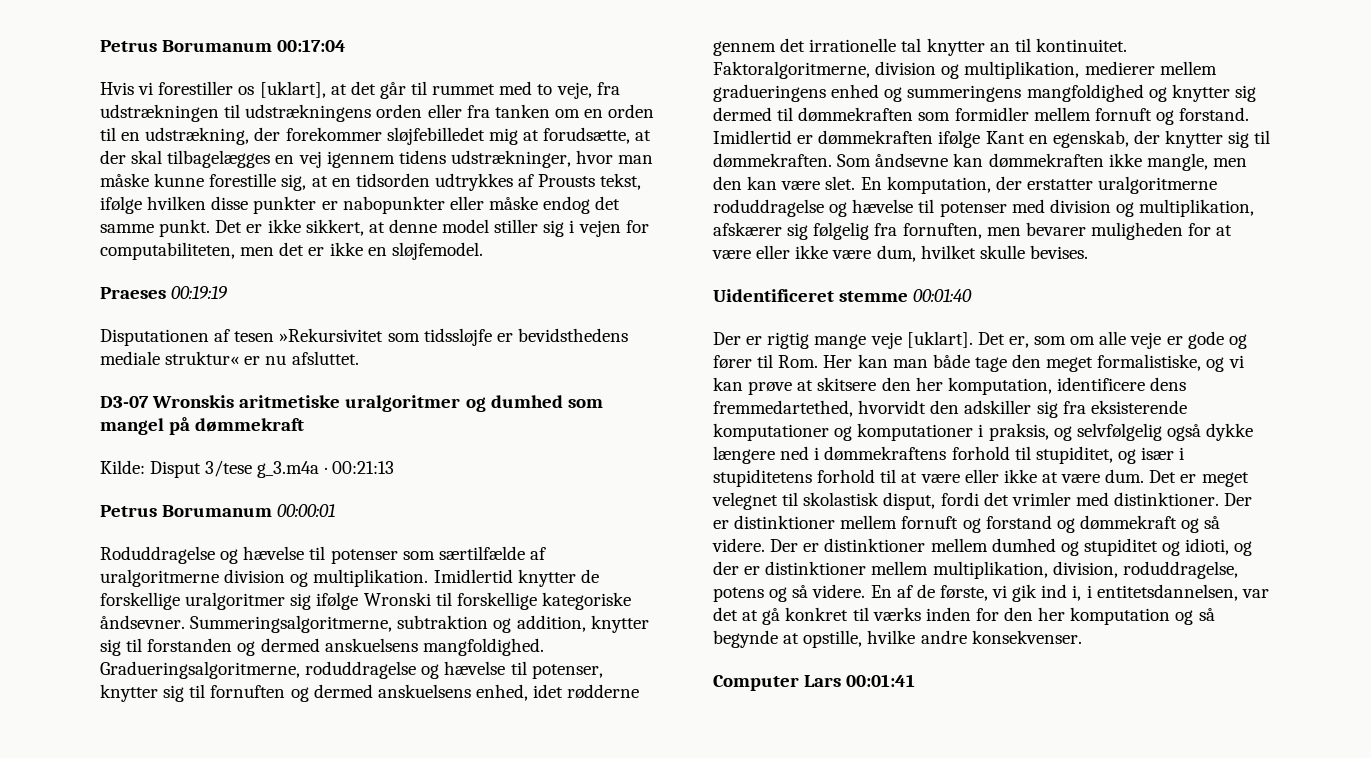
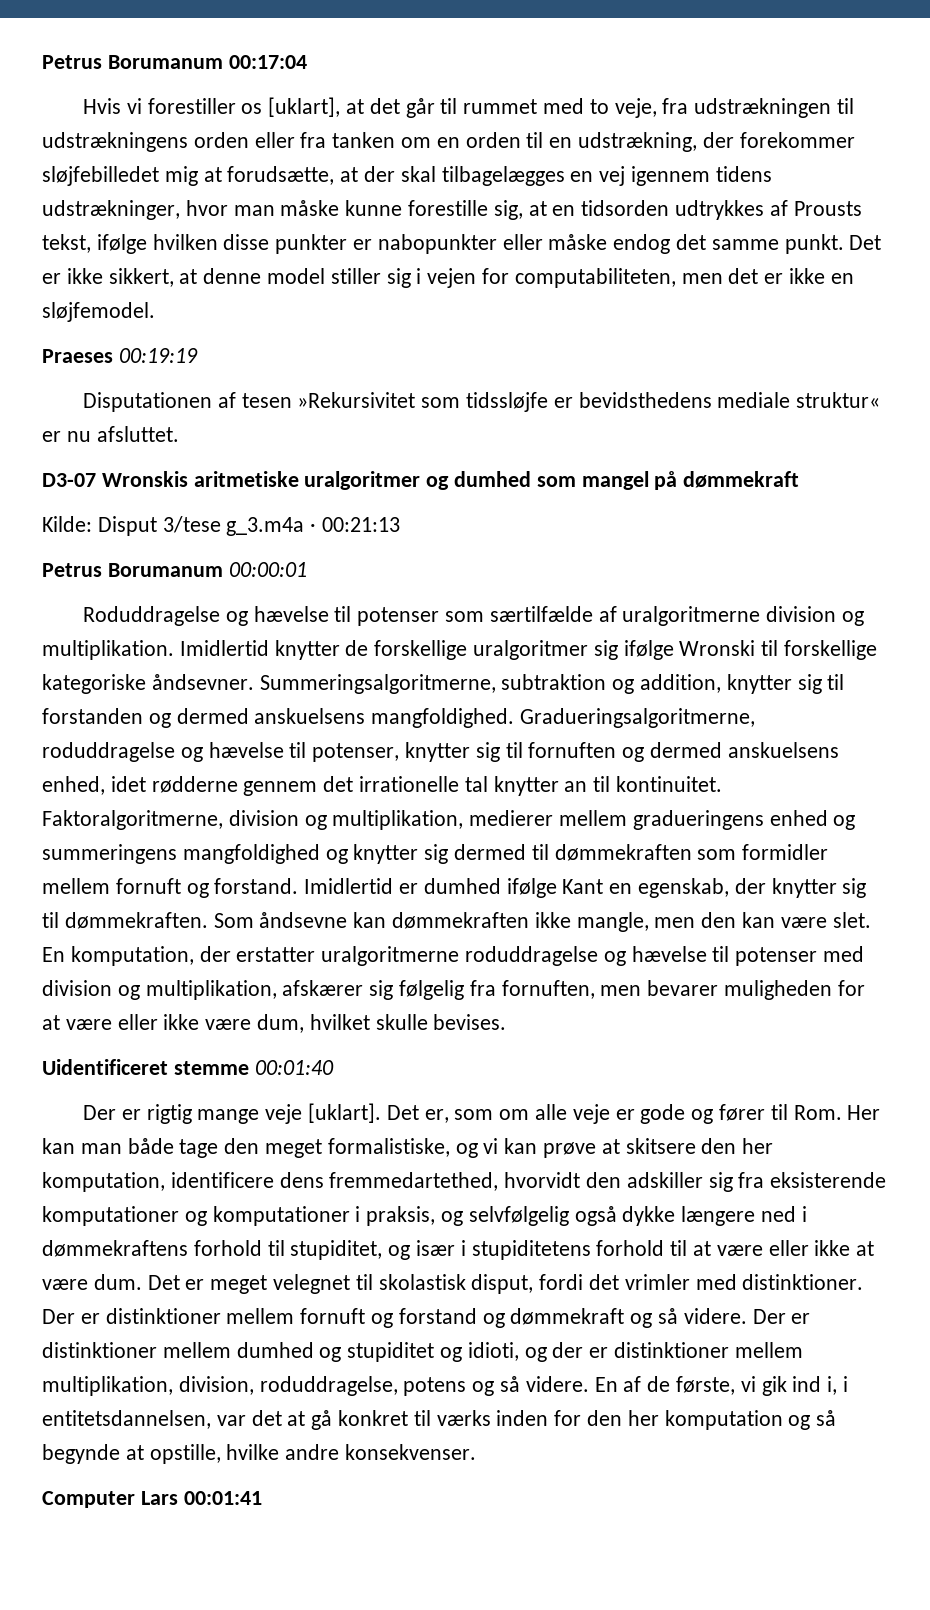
[818,130,934,145] dømmekraften -> [423,878,501,894] dumhed

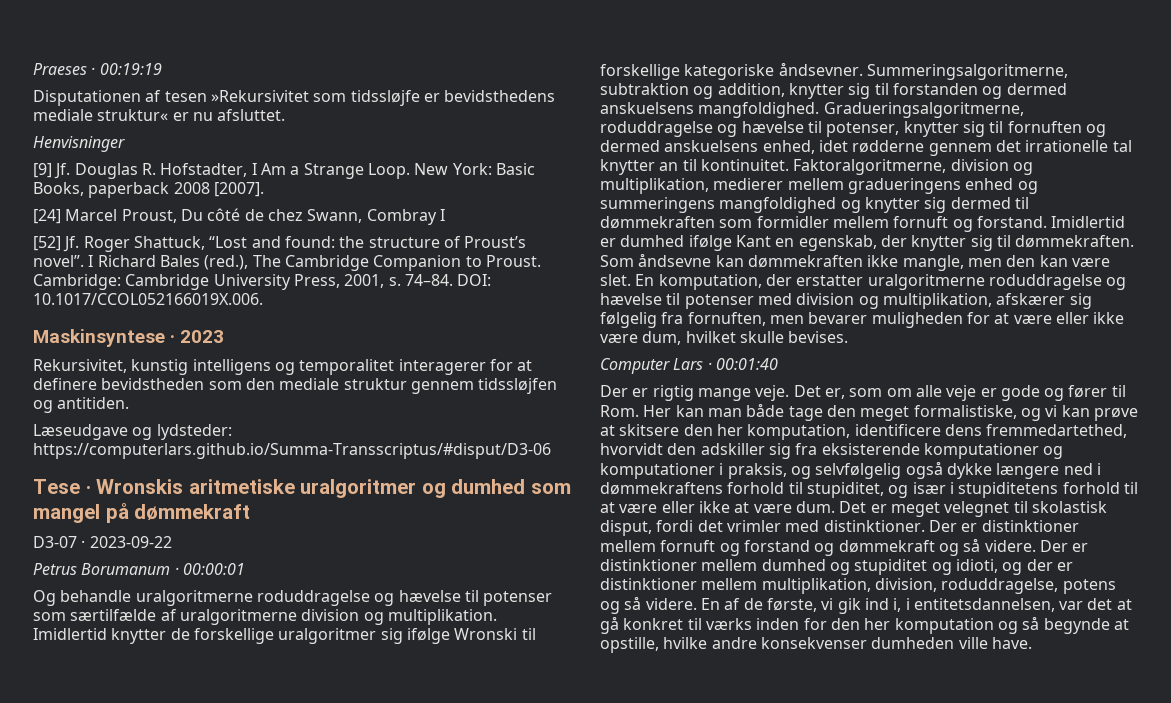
[42,55,307,69] [82,97,854,118] [42,132,855,152] [42,166,772,186] [42,200,862,220] [42,234,882,254] [42,268,854,288] [42,302,155,322] [42,349,113,363] Petrus Borumanum 00:17:04 // Hvis vi forestiller os [uklart], at det går til rummet med to veje, fra udstrækningen til udstrækningens orden eller fra tanken om en orden til en udstrækning, der forekommer sløjfebilledet mig at forudsætte, at der skal tilbagelægges en vej igennem tidens udstrækninger, hvor man måske kunne forestille sig, at en tidsorden udtrykkes af Prousts tekst, ifølge hvilken disse punkter er nabopunkter eller måske endog det samme punkt. Det er ikke sikkert, at denne model stiller sig i vejen for computabiliteten, men det er ikke en sløjfemodel. // Praeses -> [33,63,96,75] Praeses ·
[42,473,96,487] D3-07 -> [33,136,125,152] [33,163,535,179] [33,182,264,198] [33,208,445,225] [33,236,527,252] [33,255,541,271] [33,274,492,290] [33,293,263,305] [33,329,225,347] [33,359,533,375] [33,378,558,394] [33,397,130,413] [33,424,232,440] [33,443,551,459] [33,479,91,494] Henvisninger // [9] Jf. Douglas R. Hofstadter, I Am a Strange Loop. New York: Basic Books, paperback 2008 [2007]. // [24] Marcel Proust, Du côté de chez Swann, Combray I // [52] Jf. Roger Shattuck, “Lost and found: the structure of Proust’s novel”. I Richard Bales (red.), The Cambridge Companion to Proust. Cambridge: Cambridge University Press, 2001, s. 74–84. DOI: 10.1017/CCOL052166019X.006. // Maskinsyntese · 2023 // Rekursivitet, kunstig intelligens og temporalitet interagerer for at definere bevidstheden som den mediale struktur gennem tidssløjfen og antitiden. // Læseudgave og lydsteder: https://computerlars.github.io/Summa-Transscriptus/#disput/D3-06 // Tese ·
[42,516,401,536] [42,563,223,577] Kilde: Disput 3/tese g_3.m4a · 00:21:13 // Petrus Borumanum -> [33,536,172,548] [33,563,179,575] D3-07 · 2023-09-22 // Petrus Borumanum ·
[82,606,220,626] Roduddragelse -> [33,590,370,606] Og behandle uralgoritmerne roduddragelse
[42,1059,249,1075] Uidentificeret stemme -> [600,358,712,374] Computer Lars ·
[265,1103,381,1124] veje [uklart]. -> [755,385,790,401] veje.
[345,1444,477,1460] [42,1491,262,1508] konsekvenser. // Computer Lars 00:01:41 -> [760,637,1032,649] konsekvenser dumheden ville have.

